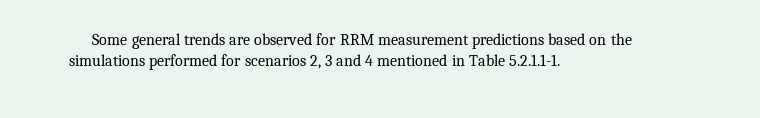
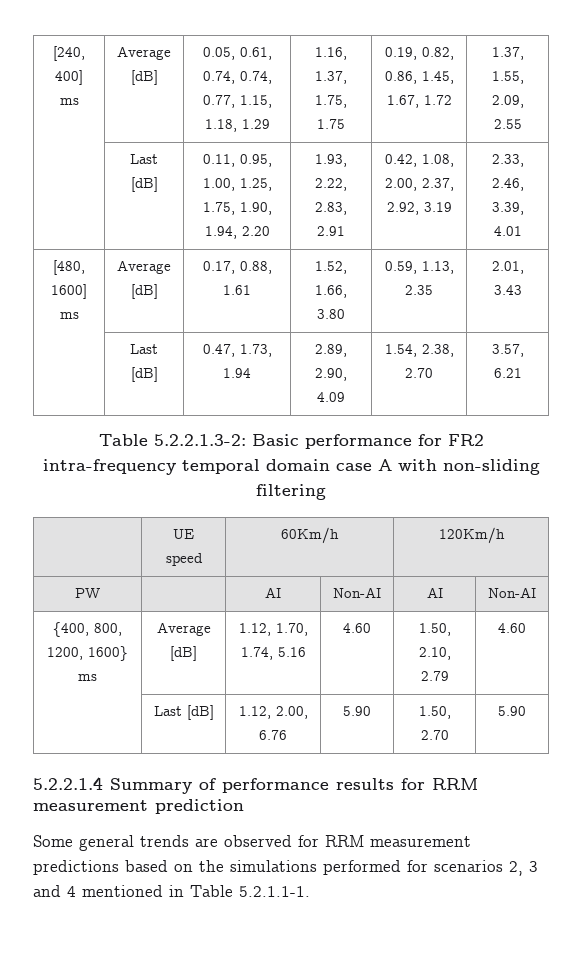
(92, 39) none -> [53,46,85,61] [55,70,83,85] [59,98,79,105] [117,46,171,60] [130,70,158,85] [202,47,272,60] [202,71,272,84] [202,95,272,108] [204,119,270,132] [315,47,347,60] [315,71,347,84] [315,95,347,108] [317,119,345,129] [384,47,454,60] [384,71,454,84] [386,95,452,108] [491,47,524,60] [491,71,524,84] [491,95,524,108] [493,119,522,129] [130,154,158,164] [130,177,158,192] [202,154,272,167] [202,178,272,191] [202,202,272,215] [204,226,270,239] [315,154,347,167] [315,178,347,191] [315,202,347,215] [317,226,345,236] [384,154,454,167] [384,178,454,191] [386,202,452,215] [491,154,524,167] [491,178,524,191] [491,202,524,215] [493,226,522,236] [53,260,85,275] [51,284,87,299] [59,312,79,319] [117,260,171,274] [130,284,158,299] [202,261,272,274] [223,285,252,295] [315,261,347,274] [315,285,347,298] [317,309,345,319] [384,261,454,274] [405,285,433,295] [491,261,524,274] [493,285,522,295] [130,344,158,354] [130,367,158,382] [202,344,272,357] [223,368,252,378] [315,344,347,357] [315,368,347,381] [317,392,345,402] [384,344,454,357] [405,368,433,378] [491,344,524,357] [493,368,522,378] [98,434,484,449] [42,459,540,475] [256,484,326,500] [173,529,194,539] [165,553,203,566] [281,527,339,544] [438,527,505,544] [75,588,100,598] [265,587,281,598] [333,587,381,598] [426,587,443,598] [488,587,536,598] [53,622,122,637] [47,646,128,661] [78,674,97,681] [156,622,211,636] [170,646,197,661] [238,623,308,636] [240,647,306,660] [343,623,371,633] [418,623,451,636] [418,647,451,660] [420,671,449,681] [498,623,526,633] [153,705,214,720] [238,706,308,719] [259,730,287,740] [343,706,371,716] [418,706,451,719] [420,730,449,740] [498,706,526,716] [33,777,478,794] [33,799,244,814] [240, 400] ms | Average [dB] | 0.05, 0.61, 0.74, 0.74, 0.77, 1.15, 1.18, 1.29 | 1.16, 1.37, 1.75, 1.75 | 0.19, 0.82, 0.86, 1.45, 1.67, 1.72 | 1.37, 1.55, 2.09, 2.55 // | Last [dB] | 0.11, 0.95, 1.00, 1.25, 1.75, 1.90, 1.94, 2.20 | 1.93, 2.22, 2.83, 2.91 | 0.42, 1.08, 2.00, 2.37, 2.92, 3.19 | 2.33, 2.46, 3.39, 4.01 // [480, 1600] ms | Average [dB] | 0.17, 0.88, 1.61 | 1.52, 1.66, 3.80 | 0.59, 1.13, 2.35 | 2.01, 3.43 // | Last [dB] | 0.47, 1.73, 1.94 | 2.89, 2.90, 4.09 | 1.54, 2.38, 2.70 | 3.57, 6.21 // Table 5.2.2.1.3-2: Basic performance for FR2 intra-frequency temporal domain case A with non-sliding filtering // | UE speed | 60Km/h | 120Km/h // PW | | AI | Non-AI | AI | Non-AI // {400, 800, 1200, 1600} ms | Average [dB] | 1.12, 1.70, 1.74, 5.16 | 4.60 | 1.50, 2.10, 2.79 | 4.60 // | Last [dB] | 1.12, 2.00, 6.76 | 5.90 | 1.50, 2.70 | 5.90 // 5.2.2.1.4 Summary of performance results for RRM measurement prediction //

